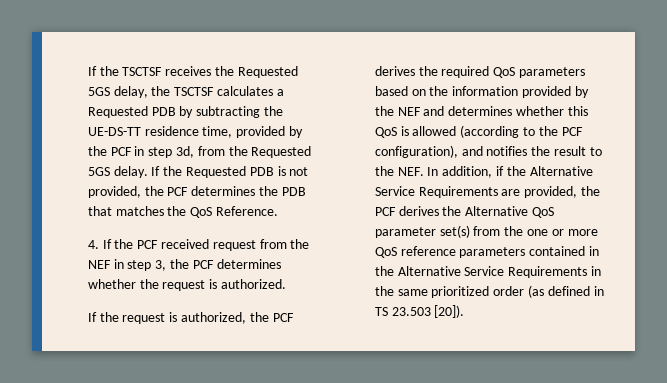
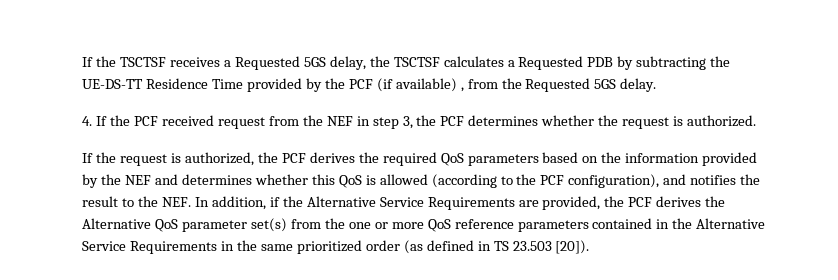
[215,66,235,76] the -> [224,60,232,67] a
[144,126,233,138] residence time, -> [146,78,244,89] Residence Time
[134,146,195,158] in step 3d, -> [376,78,464,92] (if available) ,
[151,166,309,178] [87,186,306,198] [87,206,279,218] If the Requested PDB is not provided, the PCF determines the PDB that matches the QoS Reference. -> (657, 85) none

